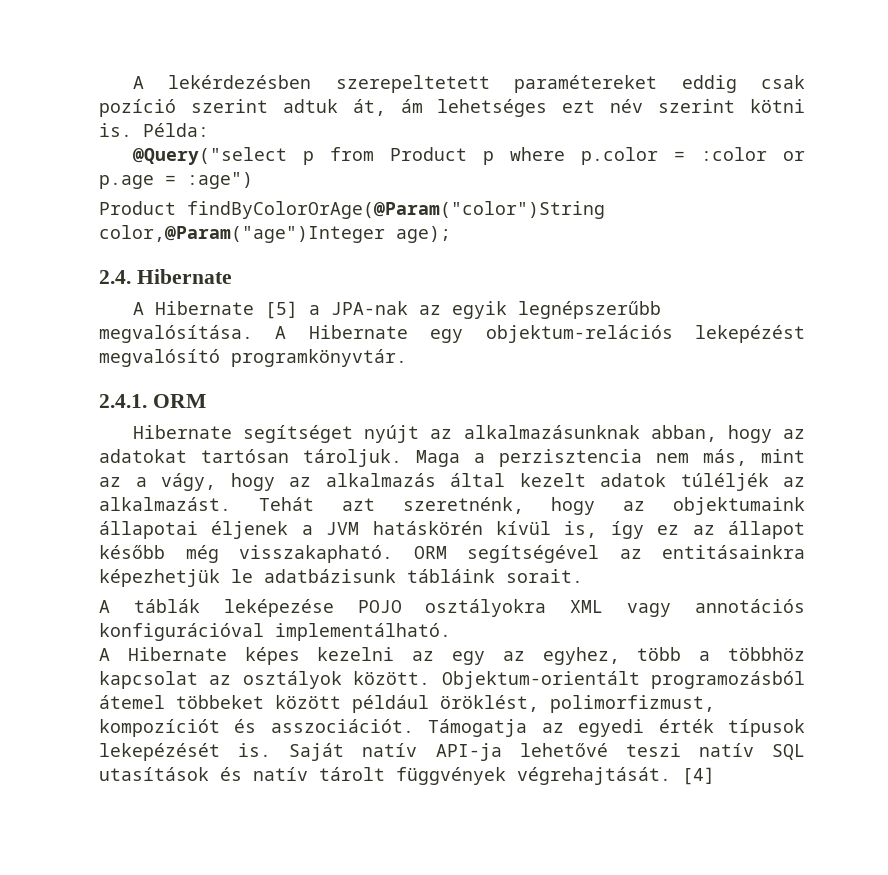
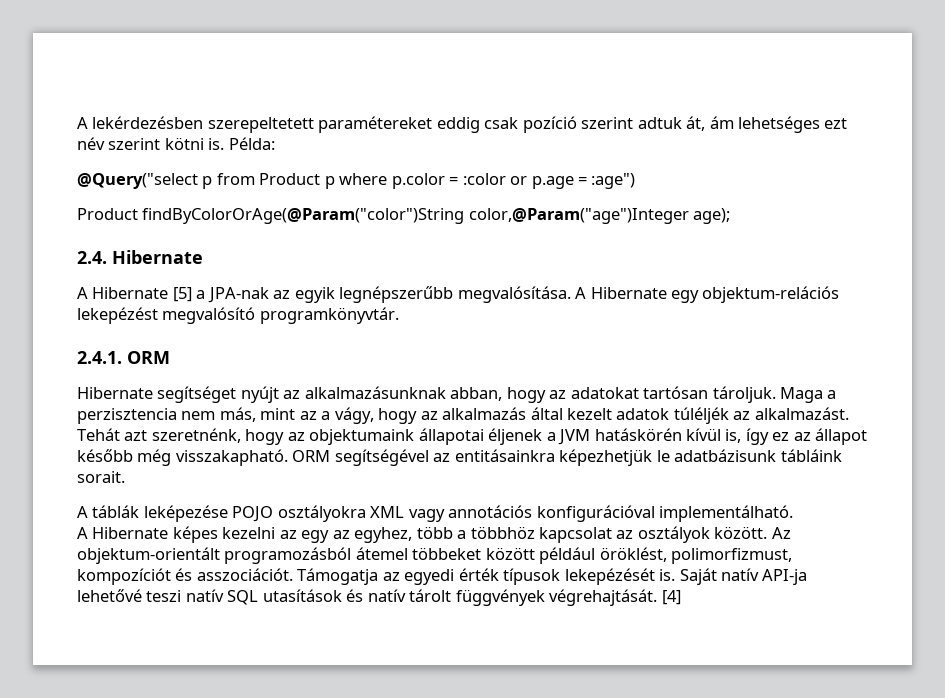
[441,671,640,689] Objektum-orientált -> [771,527,791,539] [77,547,220,564] Az objektum-orientált

